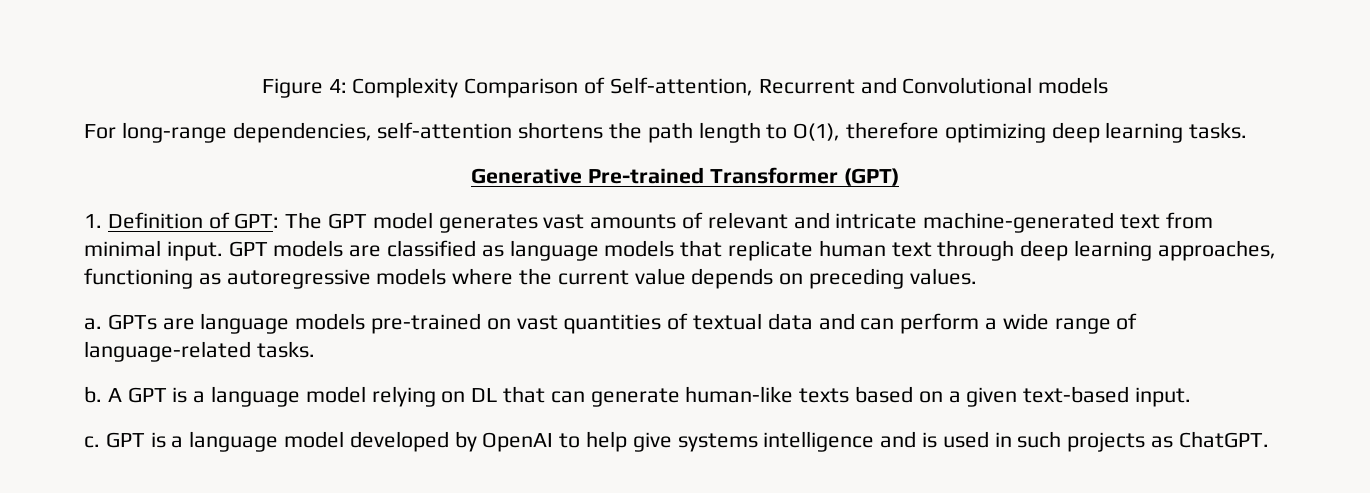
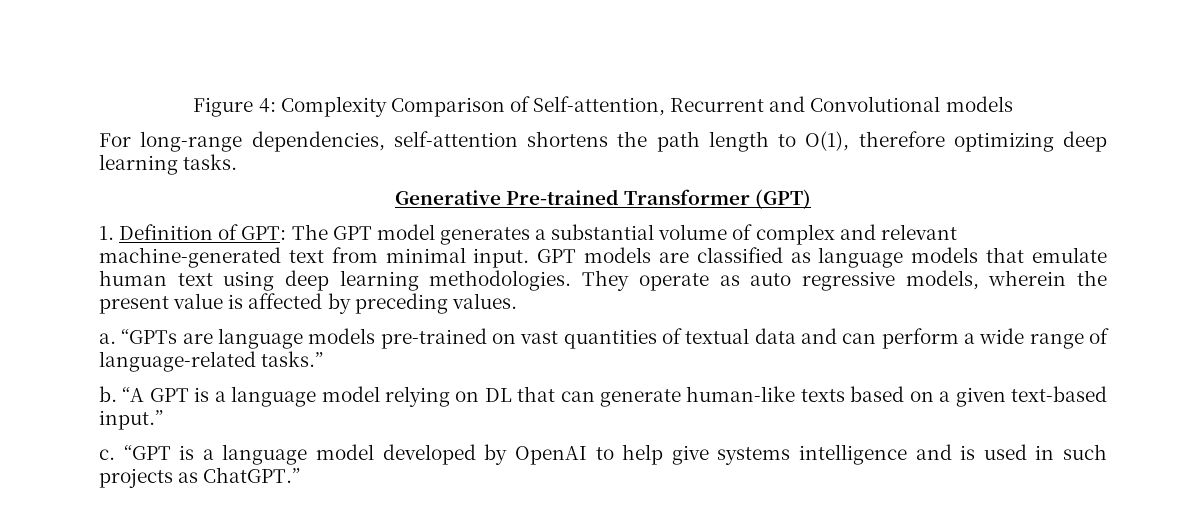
[543,212,918,229] vast amounts of relevant and intricate -> [535,224,957,245] a substantial volume of complex and relevant
[728,240,814,261] replicate -> [1031,247,1107,263] emulate
[937,240,1276,261] [84,268,804,289] through deep learning approaches, functioning as autoregressive models where the current value depends on -> [223,270,1108,291] [99,293,351,314] using deep learning methodologies. They operate as auto regressive models, wherein the present value is affected by
[107,314,157,330] GPTs -> [121,329,178,344] “GPTs
[256,341,315,358] tasks. -> [261,351,324,367] tasks.”
[107,388,122,402] A -> [122,387,145,402] “A
[1135,387,1192,407] input. -> [99,410,163,430] input.”
[105,432,145,448] GPT -> [123,445,171,460] “GPT
[1178,431,1269,448] ChatGPT. -> [203,467,301,483] ChatGPT.”

